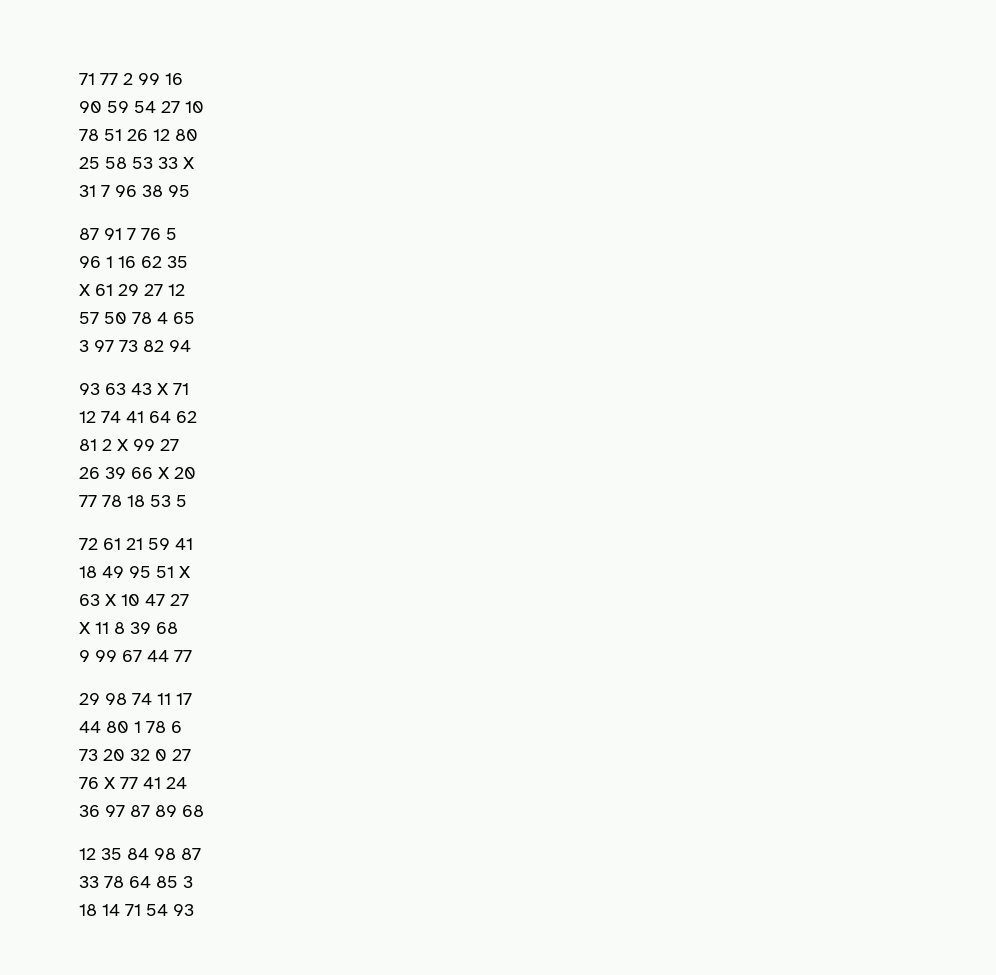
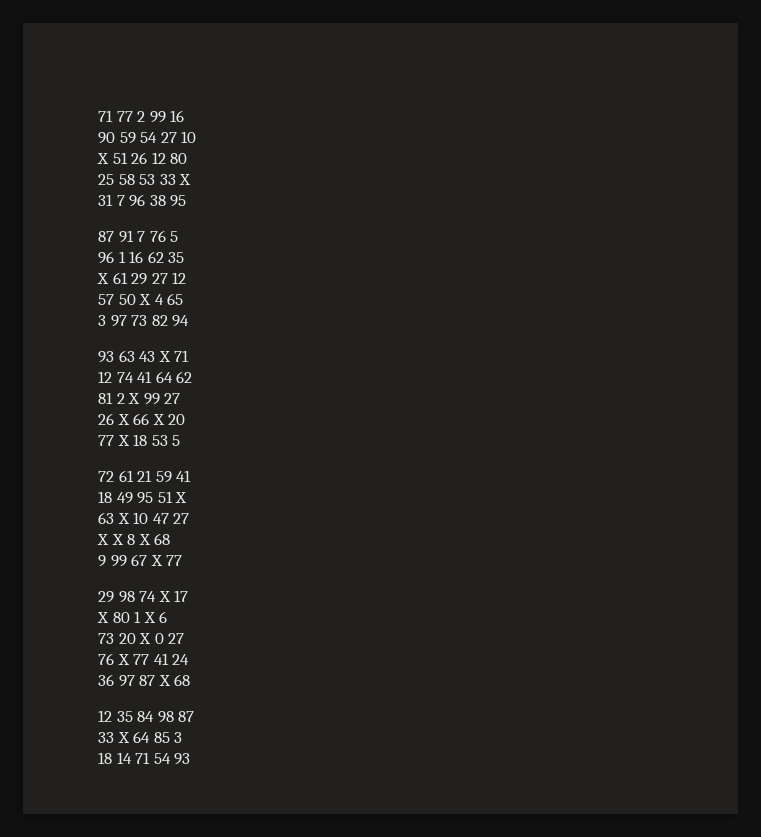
[79,129,99,141] 78 -> [97,153,109,164] X
[132,312,152,324] 78 -> [139,294,152,305] X
[105,467,126,479] 39 -> [117,414,130,425] X
[102,495,122,507] 78 -> [117,435,130,446] X
[95,622,151,634] 11 8 39 -> [111,534,151,545] X 8 X
[147,650,169,662] 44 -> [150,555,163,566] X
[157,693,171,705] 11 -> [158,591,171,602] X
[79,721,101,733] 44 -> [97,612,109,623] X
[146,721,166,733] 78 -> [143,612,156,623] X
[130,749,150,761] 32 -> [139,633,152,644] X
[155,805,177,817] 89 -> [158,675,171,686] X
[104,876,124,888] 78 -> [117,732,130,743] X

